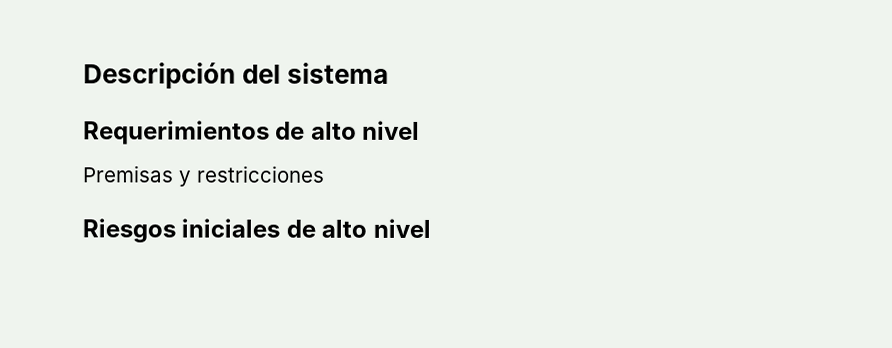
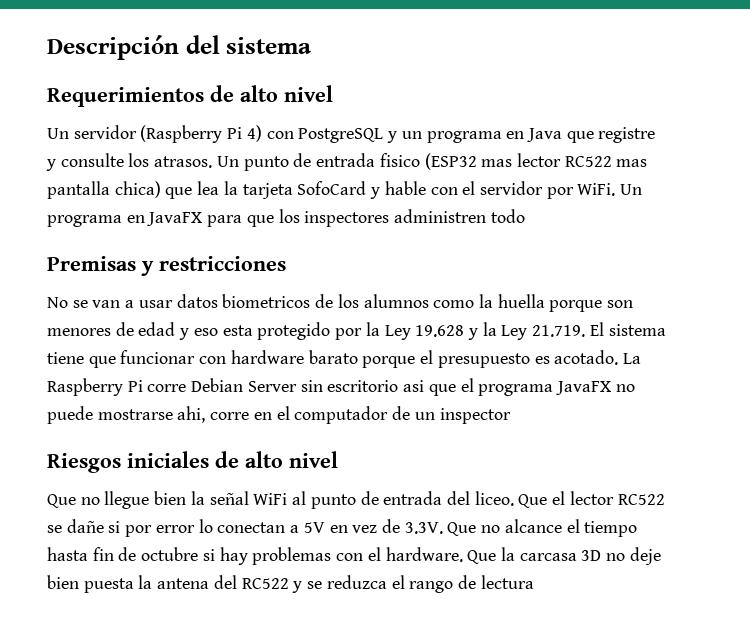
[82,165,325,187] Premisas y restricciones -> [47,125,656,143] [46,153,648,171] [47,181,643,199] [47,209,525,227] [47,256,286,276] [47,294,634,312] [47,322,666,340] [47,350,641,368] [47,378,635,396] [47,406,511,424] Un servidor (Raspberry Pi 4) con PostgreSQL y un programa en Java que registre y consulte los atrasos. Un punto de entrada fisico (ESP32 mas lector RC522 mas pantalla chica) que lea la tarjeta SofoCard y hable con el servidor por WiFi. Un programa en JavaFX para que los inspectores administren todo // Premisas y restricciones // No se van a usar datos biometricos de los alumnos como la huella porque son menores de edad y eso esta protegido por la Ley 19.628 y la Ley 21.719. El sistema tiene que funcionar con hardware barato porque el presupuesto es acotado. La Raspberry Pi corre Debian Server sin escritorio asi que el programa JavaFX no puede mostrarse ahi, corre en el computador de un inspector
(431, 228) none -> [47,491,665,509] [47,519,638,537] [47,547,661,565] [47,575,534,593] // Que no llegue bien la señal WiFi al punto de entrada del liceo. Que el lector RC522 se dañe si por error lo conectan a 5V en vez de 3.3V. Que no alcance el tiempo hasta fin de octubre si hay problemas con el hardware. Que la carcasa 3D no deje bien puesta la antena del RC522 y se reduzca el rango de lectura

